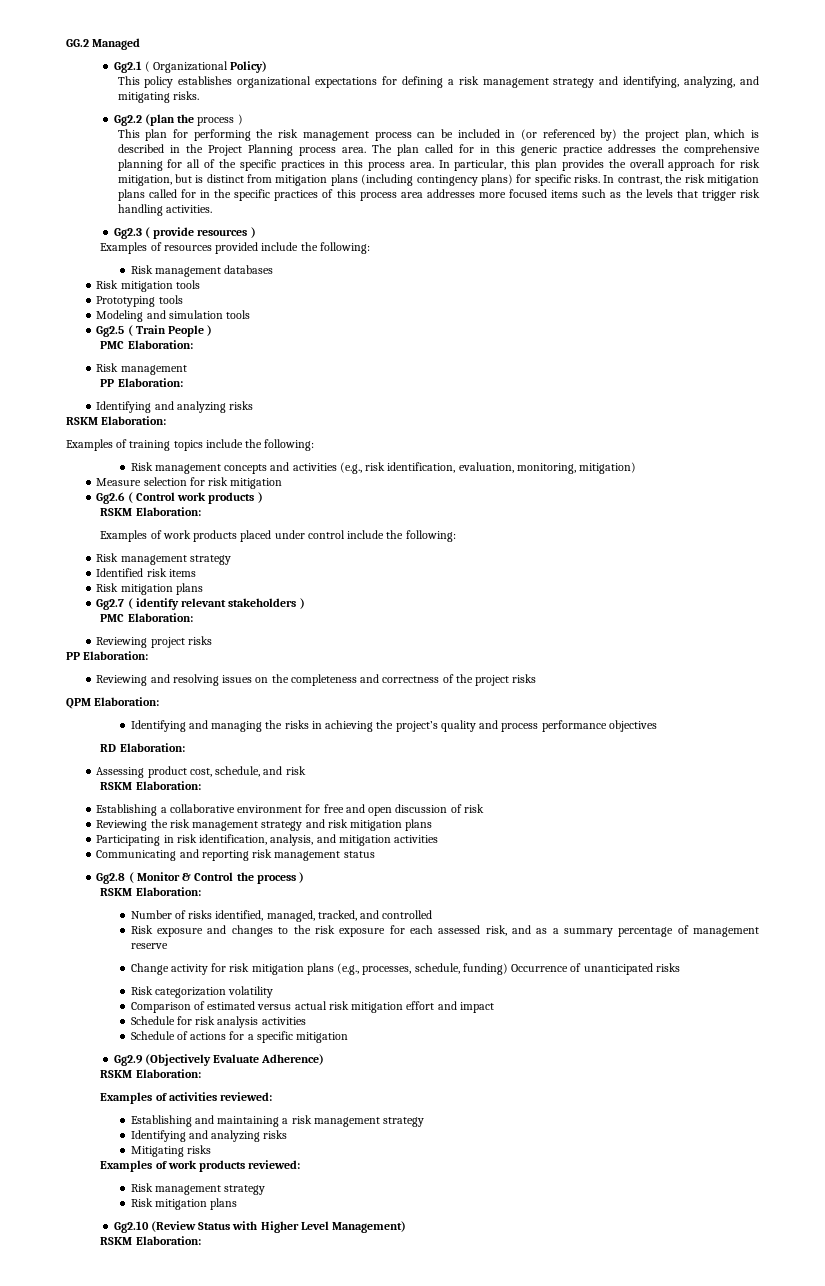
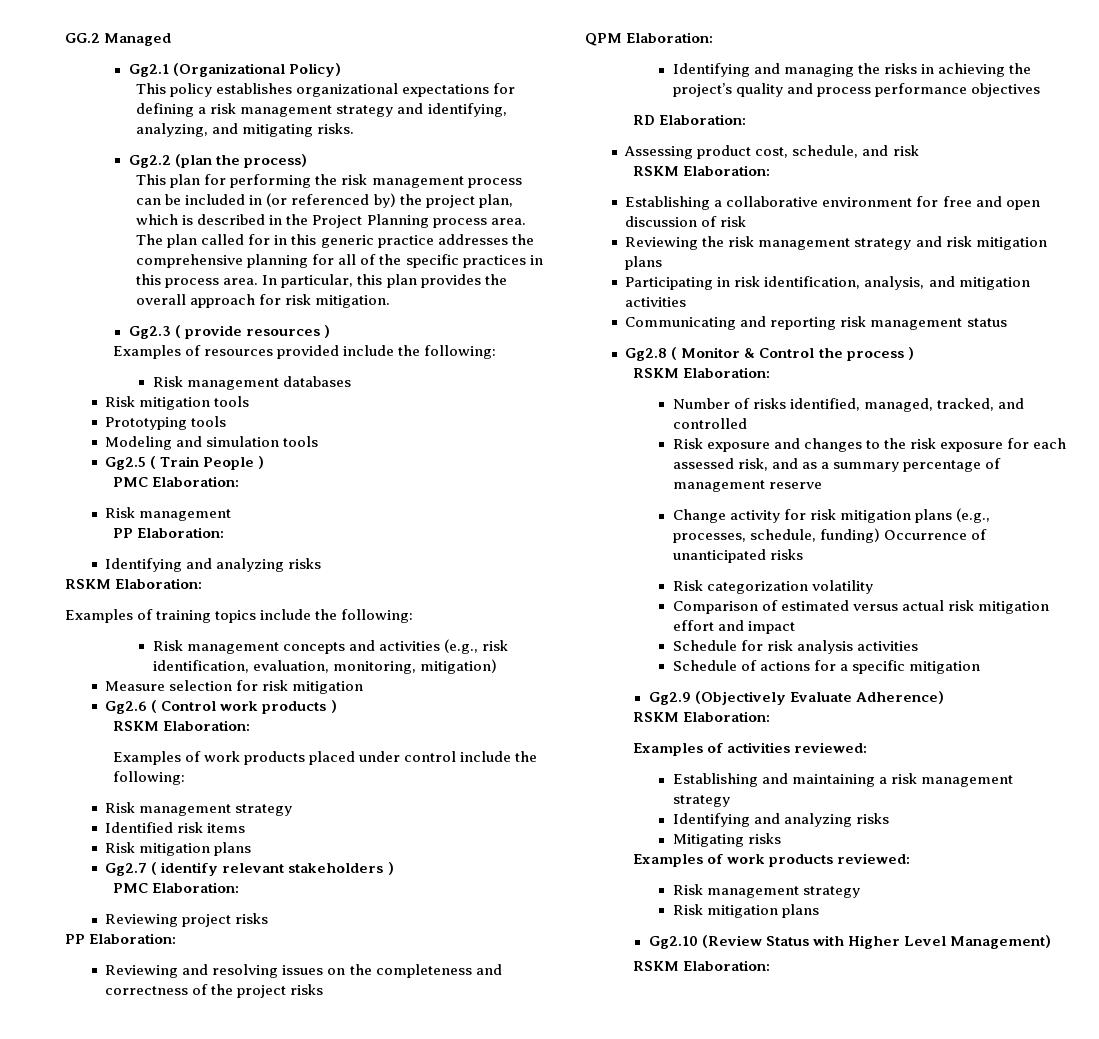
[144,61,229,73] ( Organizational -> [173,63,286,77] (Organizational
[197,114,243,126] process ) -> [244,154,308,168] process)
[117,174,759,186] [117,189,760,201] [117,204,212,216] mitigation, but is distinct from mitigation plans (including contingency plans) for specific risks. In contrast, the risk mitigation plans called for in the specific practices of this process area addresses more focused items such as the levels that trigger risk handling activities. -> [315,295,391,308] mitigation.

